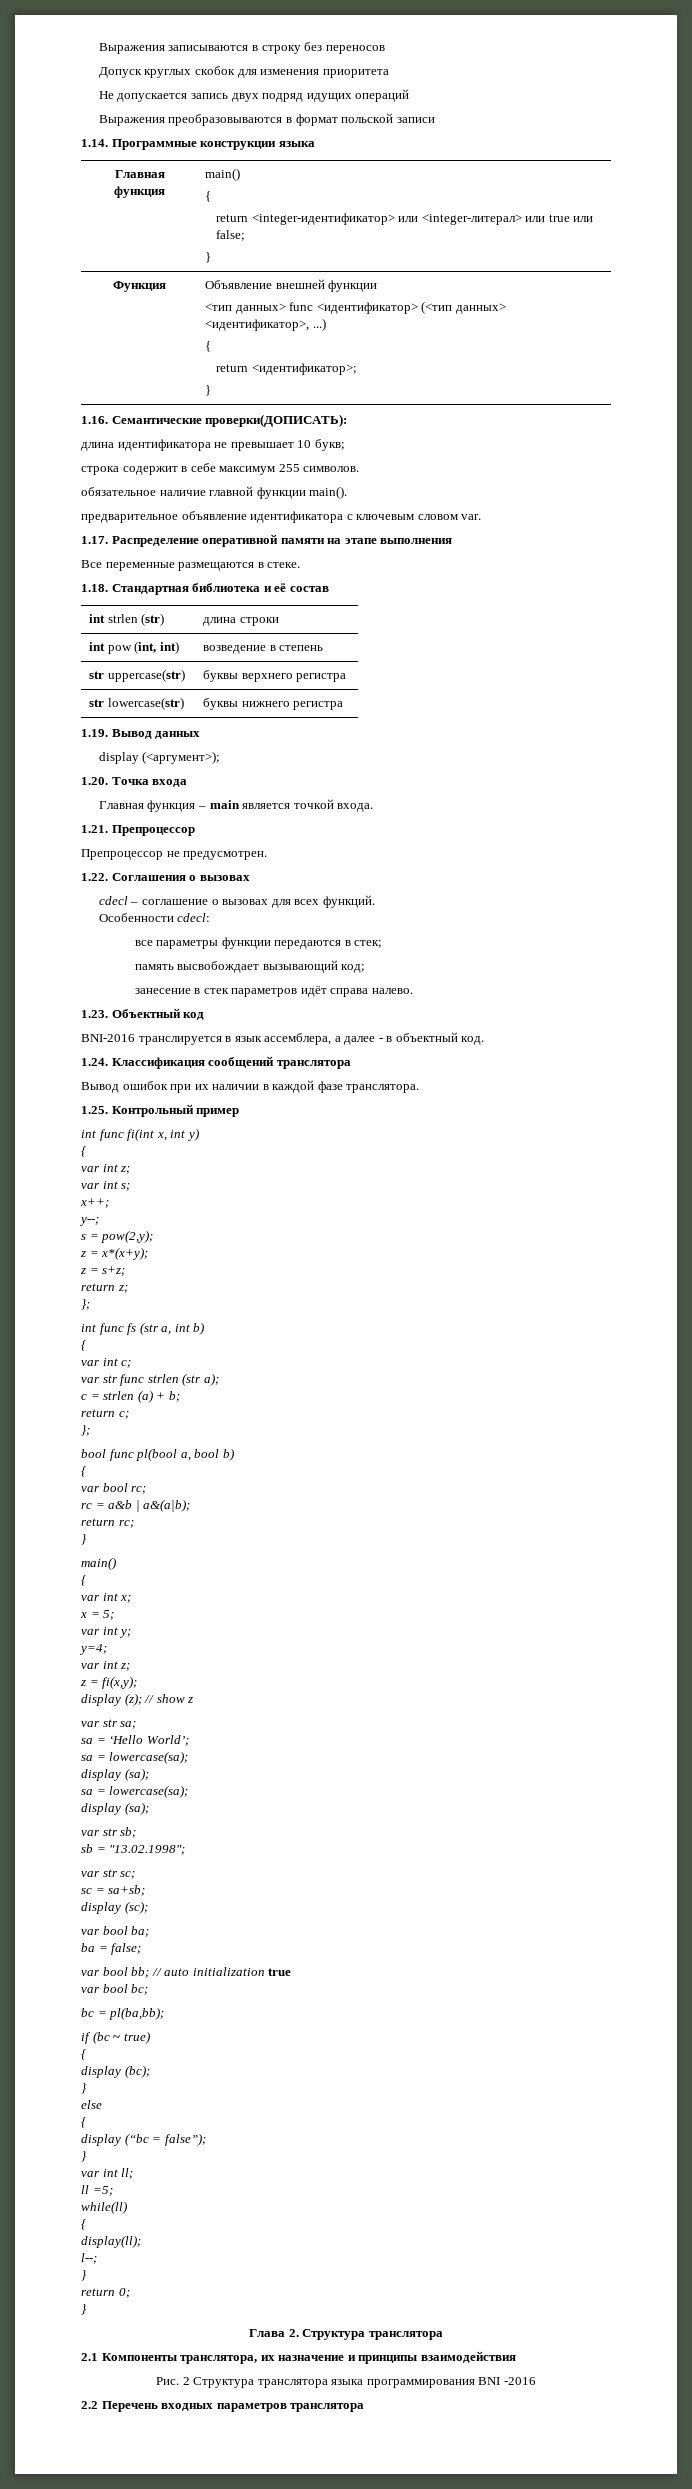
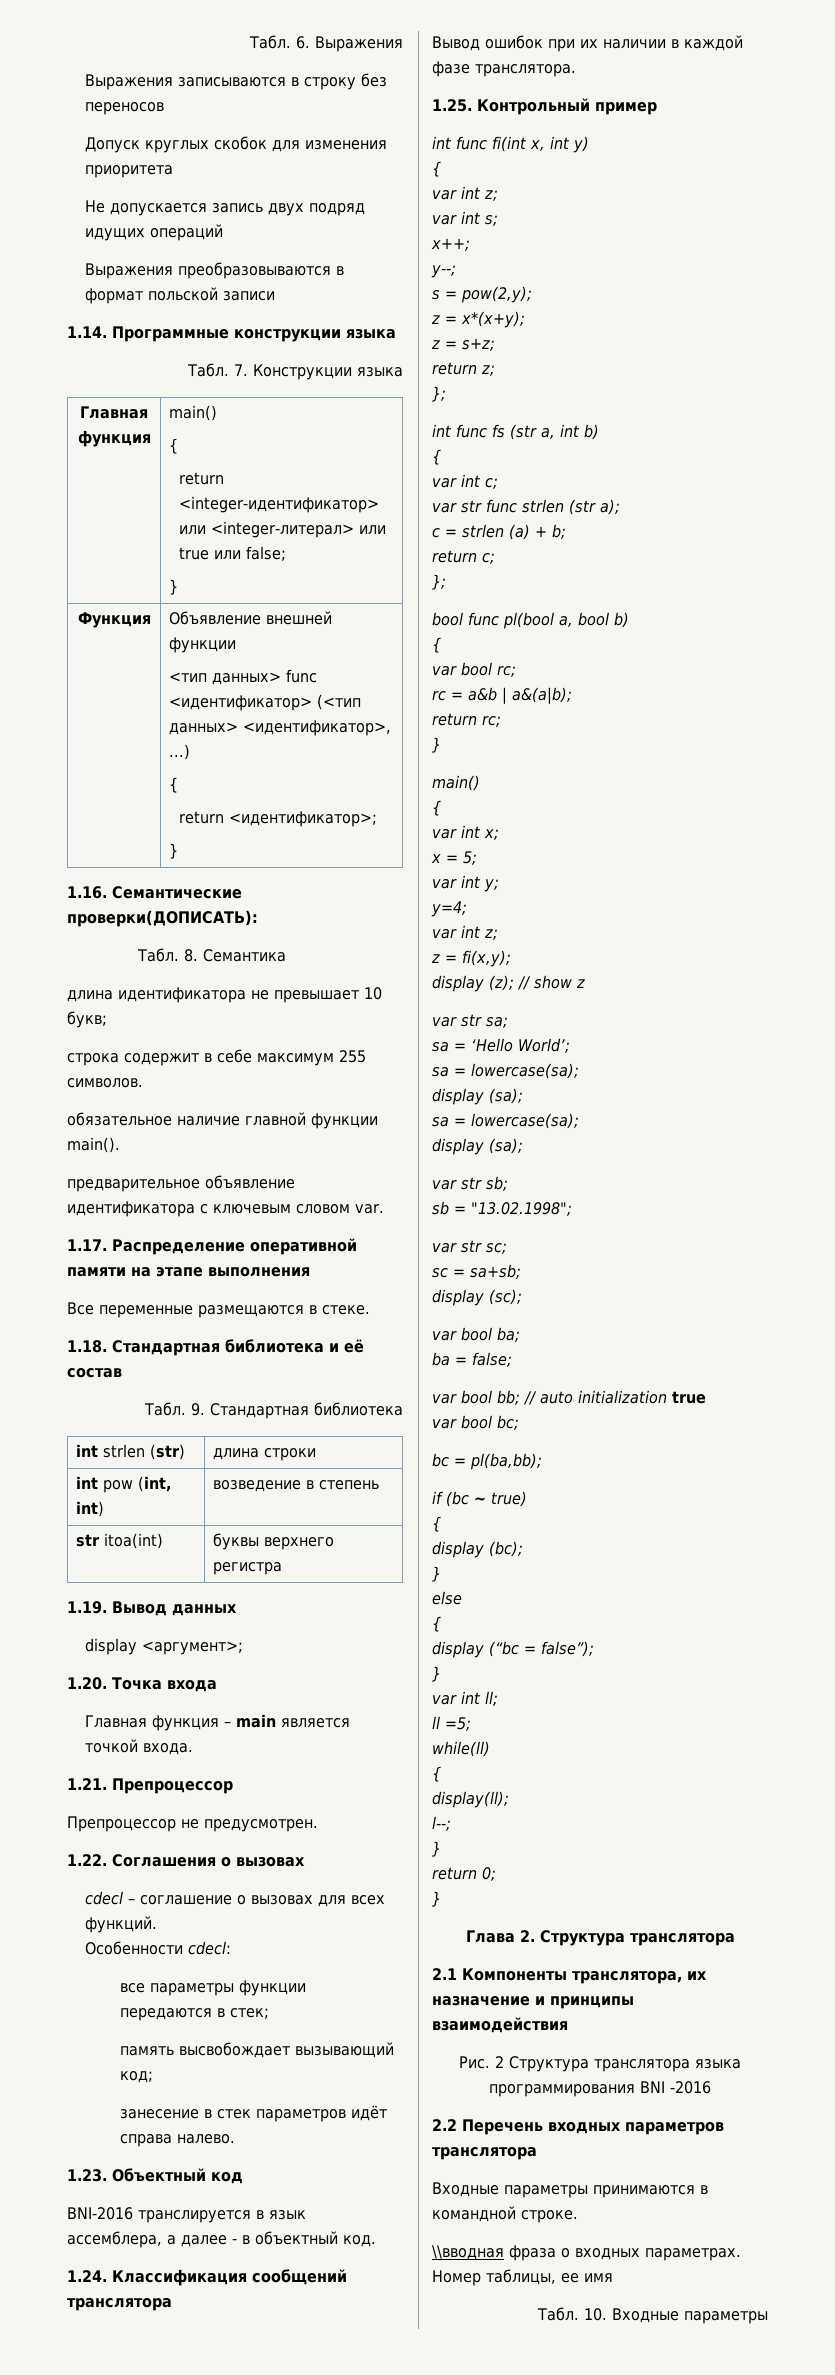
(98, 48) none -> [249,35,403,52] Табл. 6. Выражения //
(315, 144) none -> [187,363,403,380] // Табл. 7. Конструкции языка
(348, 420) none -> [136,948,286,962] // Табл. 8. Семантика
(329, 589) none -> [144,1402,403,1419] // Табл. 9. Стандартная библиотека
[107,669,185,682] uppercase(str) -> [103,1533,163,1549] itoa(int)
[89,697,184,710] [203,698,344,710] // str lowercase(str) | буквы нижнего регистра -> (282, 1568) none
[142,751,221,764] (<аргумент>); -> [141,1641,243,1655] <аргумент>;
(365, 2407) none -> [432,2182,708,2198] [432,2206,578,2223] [432,2245,741,2261] [432,2269,613,2286] [537,2307,768,2324] // Входные параметры принимаются в командной строке. // \\вводная фраза о входных параметрах. Номер таблицы, ее имя // Табл. 10. Входные параметры

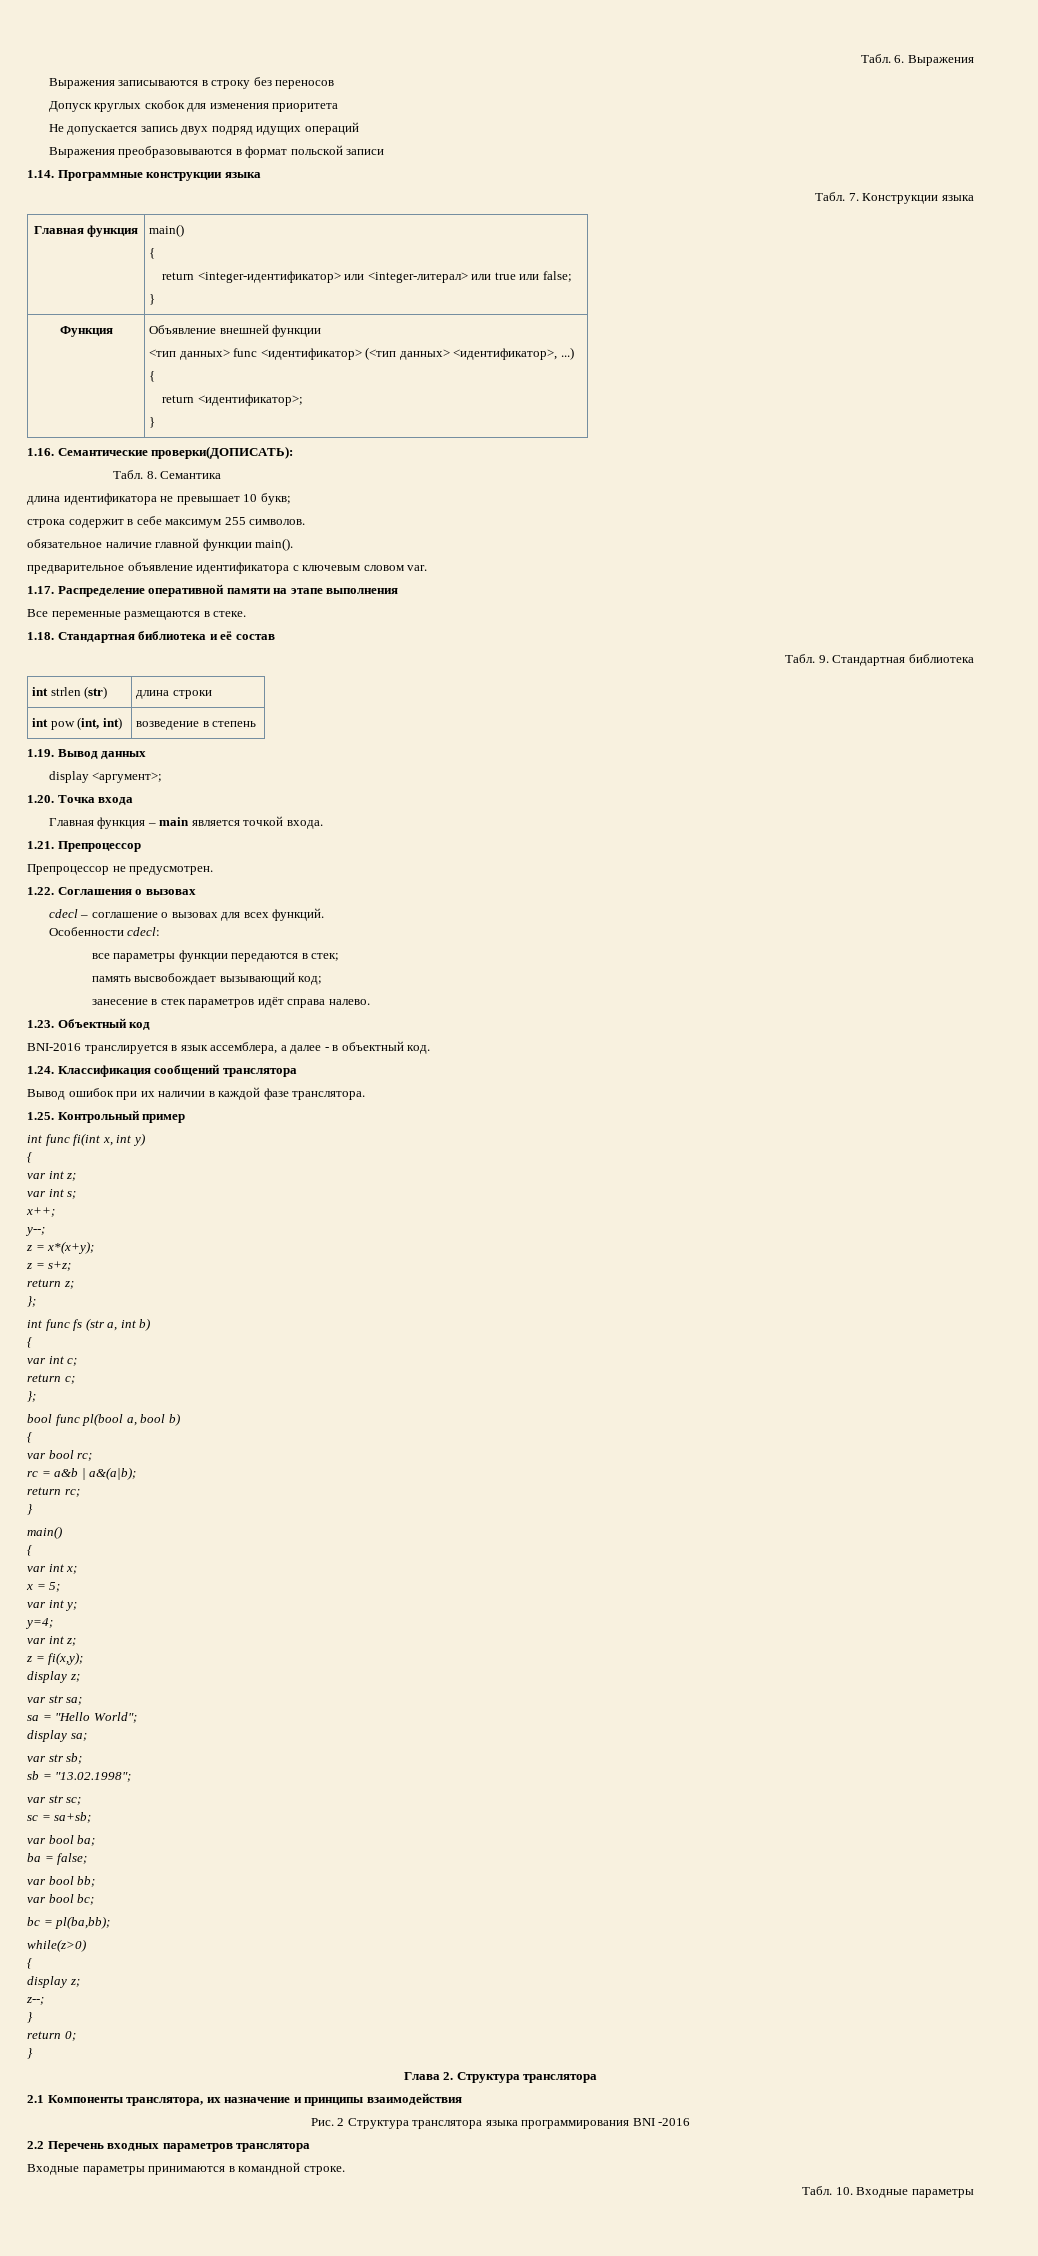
[75,1533,163,1549] [212,1533,334,1550] [212,1562,282,1575] // str itoa(int) | буквы верхнего регистра -> (257, 724) none
[432,286,532,303] // s = pow(2,y); -> (45, 1231) none
[432,499,620,515] [432,524,566,540] // var str func strlen (str a); // c = strlen (a) + b; -> (78, 1362) none
[489,975,585,991] (z); // show z -> [69,1674,80,1682] z;
[471,1038,570,1053] [432,1063,579,1079] [432,1088,523,1105] [432,1113,579,1129] [432,1138,523,1155] ‘Hello World’; // sa = lowercase(sa); // display (sa); // sa = lowercase(sa); // display (sa); -> [55,1712,137,1723] [27,1730,87,1742] "Hello World"; // display sa;
[432,1289,522,1306] // display (sc); -> (92, 1817) none
[523,1390,706,1405] // auto initialization true -> (96, 1881) none
[432,1491,527,1507] [432,1516,441,1532] [432,1541,523,1558] [432,1566,441,1582] [432,1591,462,1605] [432,1616,441,1632] [432,1641,594,1658] [432,1666,441,1682] [432,1691,498,1706] [432,1716,471,1731] [432,1741,490,1757] [432,1766,441,1782] [432,1791,509,1808] [432,1816,451,1831] if (bc ~ true) // { // display (bc); // } // else // { // display (“bc = false”); // } // var int ll; // ll =5; // while(ll) // { // display(ll); // l--; -> [27,1939,86,1952] [27,1958,33,1969] [27,1976,80,1988] [26,1997,44,2005] while(z>0) // { // display z; // z--;
[432,2245,741,2261] [432,2269,613,2286] // \\вводная фраза о входных параметрах. Номер таблицы, ее имя -> (345, 2170) none

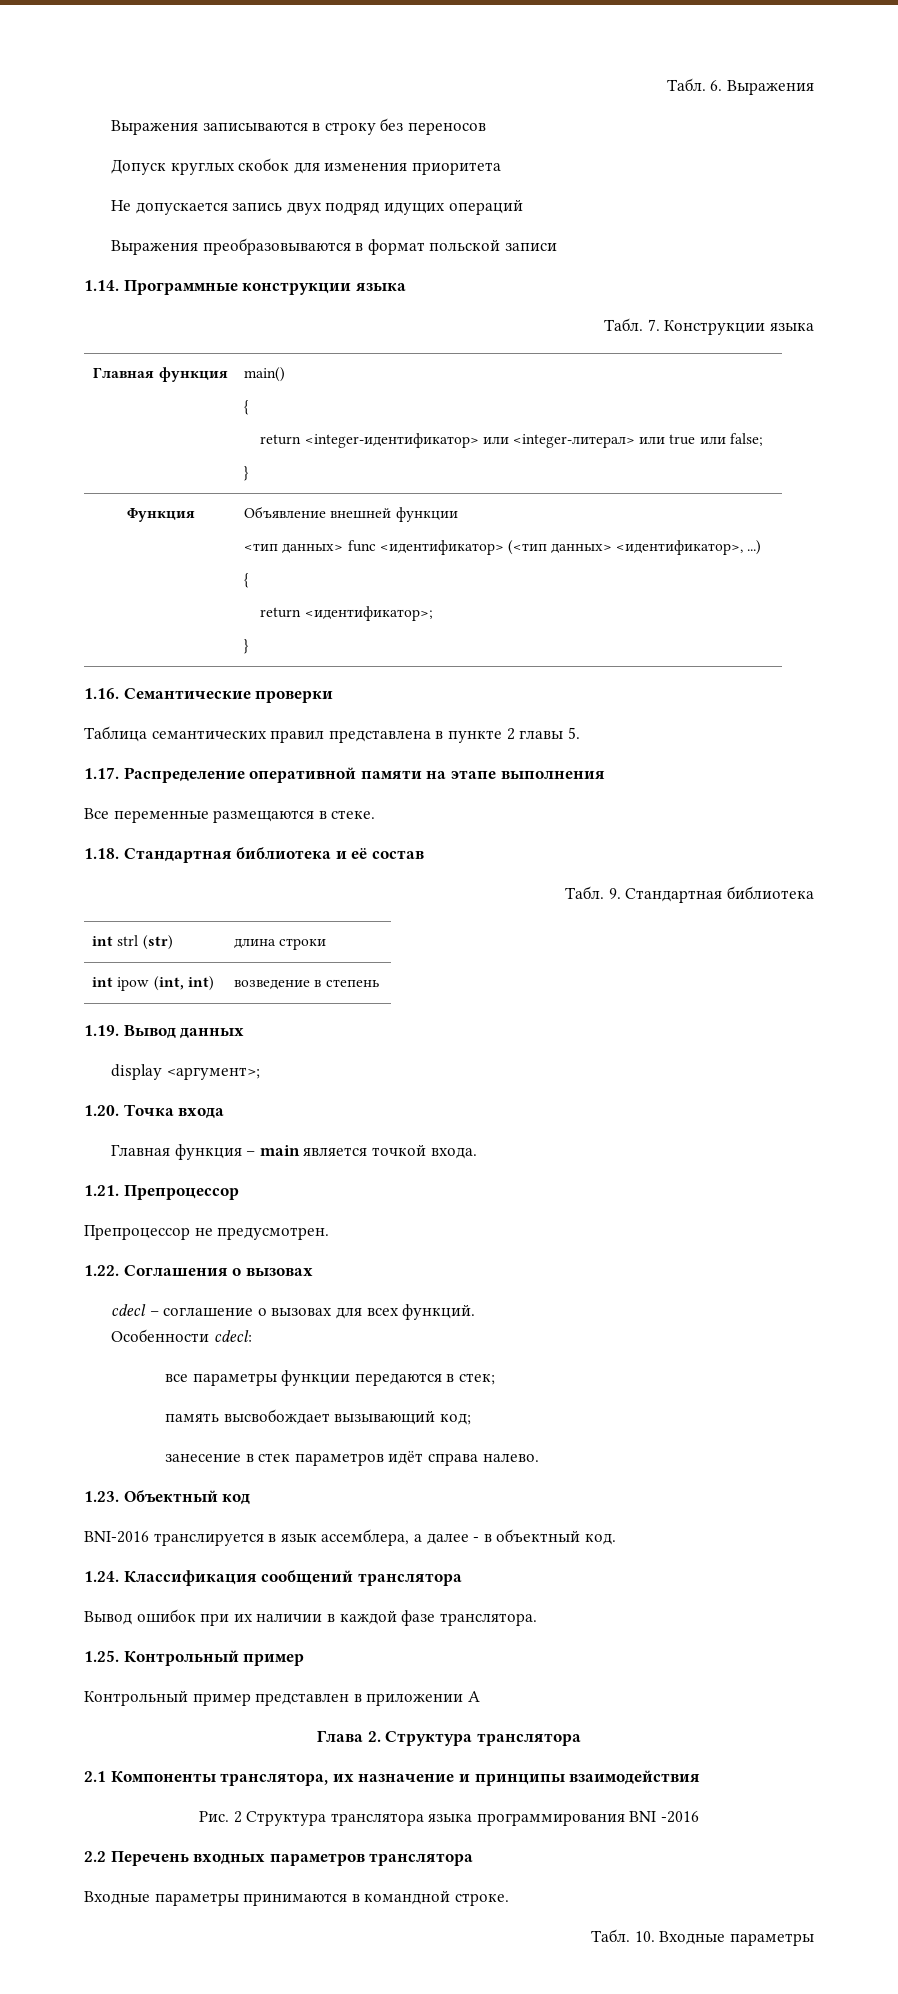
[151,446,294,459] [113,470,222,479] [27,493,291,505] [27,516,306,528] [27,538,294,551] [27,562,428,574] проверки(ДОПИСАТЬ): // Табл. 8. Семантика // длина идентификатора не превышает 10 букв; // cтрока содержит в себе максимум 255 символов. // обязательное наличие главной функции main(). // предварительное объявление идентификатора с ключевым словом var. -> [255,690,334,703] [84,726,580,743] проверки // Таблица семантических правил представлена в пункте 2 главы 5.
[50,687,81,696] strlen -> [117,935,139,946] strl
[50,721,75,730] pow -> [117,977,150,991] ipow
[27,1133,145,1146] [27,1152,33,1163] [27,1171,77,1181] [27,1189,77,1199] [26,1207,55,1217] [25,1227,45,1236] [26,1241,95,1254] [26,1261,72,1271] [27,1279,74,1289] [27,1296,36,1307] [27,1318,151,1331] [27,1337,33,1348] [27,1356,78,1366] [27,1374,75,1384] [27,1391,36,1402] [27,1413,180,1426] [27,1432,33,1443] [27,1450,93,1461] [27,1467,137,1480] [27,1487,80,1497] [27,1504,33,1515] [27,1526,62,1539] [27,1545,33,1556] [27,1564,78,1574] [26,1582,61,1592] [27,1600,78,1611] [25,1618,53,1629] [27,1636,77,1646] [26,1652,84,1665] [27,1671,80,1683] [27,1695,83,1705] [27,1712,137,1723] [27,1730,87,1742] [27,1753,83,1764] [27,1771,132,1782] [27,1795,82,1805] [27,1812,92,1823] [27,1835,96,1846] [27,1853,88,1865] [27,1876,96,1887] [27,1894,95,1905] [27,1916,111,1929] [27,1939,86,1952] [27,1958,33,1969] [27,1976,80,1988] [26,1997,44,2005] [27,2012,33,2023] [27,2031,76,2041] [27,2048,33,2059] int func fi(int x, int y) // { // var int z; // var int s; // x++; // y--; // z = x*(x+y); // z = s+z; // return z; // }; // int func fs (str a, int b) // { // var int c; // return c; // }; // bool func pl(bool a, bool b) // { // var bool rc; // rc = a&b | a&(a|b); // return rc; // } // main() // { // var int x; // x = 5; // var int y; // y=4; // var int z; // z = fi(x,y); // display z; // var str sa; // sa = "Hello World"; // display sa; // var str sb; // sb = "13.02.1998"; // var str sc; // sc = sa+sb; // var bool ba; // ba = false; // var bool bb; // var bool bc; // bc = pl(ba,bb); // while(z>0) // { // display z; // z--; // } // return 0; // } -> [84,1690,480,1706] Контрольный пример представлен в приложении А

